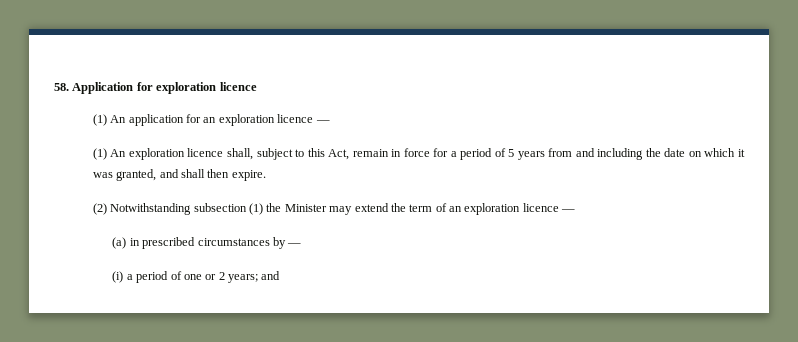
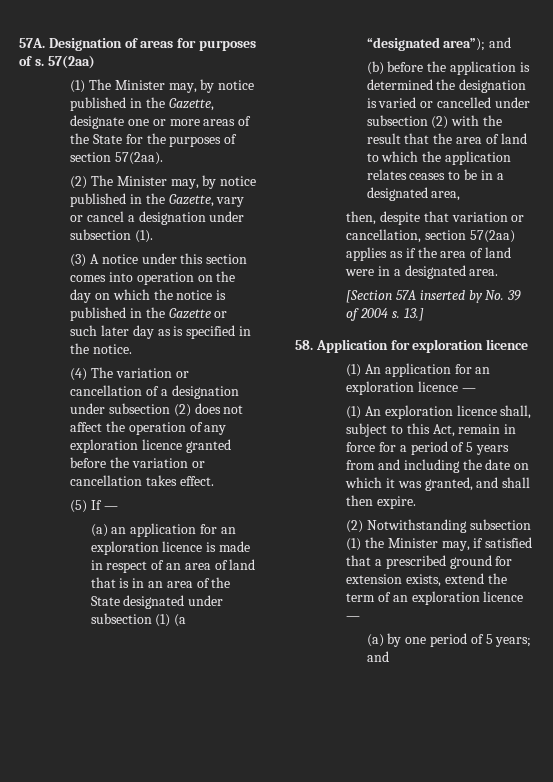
(54, 87) none -> [19,38,256,51] [19,55,95,69] [70,79,255,93] [70,97,214,111] [70,115,252,129] [70,133,238,147] [70,152,164,165] [70,175,257,189] [70,193,245,207] [70,211,245,225] [70,229,154,243] [70,253,248,267] [70,271,236,285] [70,289,227,303] [70,307,228,321] [70,325,251,339] [70,343,133,354] [70,367,189,381] [70,385,239,399] [70,403,244,417] [70,421,227,435] [70,439,231,453] [70,457,205,468] [70,475,214,486] [70,500,118,513] [90,523,236,537] [90,541,251,555] [90,559,256,573] [90,577,231,588] [90,595,224,609] [90,613,187,627] [366,37,512,51] [366,61,530,75] [366,79,527,93] [366,97,530,108] [366,115,503,129] [366,133,527,144] [366,151,512,165] [366,169,504,180] [366,187,461,201] [346,211,525,225] [346,229,515,243] [346,247,511,261] [345,265,499,279] [346,290,522,303] [346,308,424,321] 57A. Designation of areas for purposes of s. 57(2aa) // (1) The Minister may, by notice published in the Gazette, designate one or more areas of the State for the purposes of section 57(2aa). // (2) The Minister may, by notice published in the Gazette, vary or cancel a designation under subsection (1). // (3) A notice under this section comes into operation on the day on which the notice is published in the Gazette or such later day as is specified in the notice. // (4) The variation or cancellation of a designation under subsection (2) does not affect the operation of any exploration licence granted before the variation or cancellation takes effect. // (5) If — // (a) an application for an exploration licence is made in respect of an area of land that is in an area of the State designated under subsection (1) (a “designated area”); and // (b) before the application is determined the designation is varied or cancelled under subsection (2) with the result that the area of land to which the application relates ceases to be in a designated area, // then, despite that variation or cancellation, section 57(2aa) applies as if the area of land were in a designated area. // [Section 57A inserted by No. 39 of 2004 s. 13.] //
[329,206,353,215] may -> [441,537,533,551] [346,555,513,569] [346,574,442,587] may, if satisfied that a prescribed ground for extension exists,
[129,237,302,249] [112,271,225,283] in prescribed circumstances by — // (i) a period of one or 2 -> [387,633,493,647] by one period of 5

